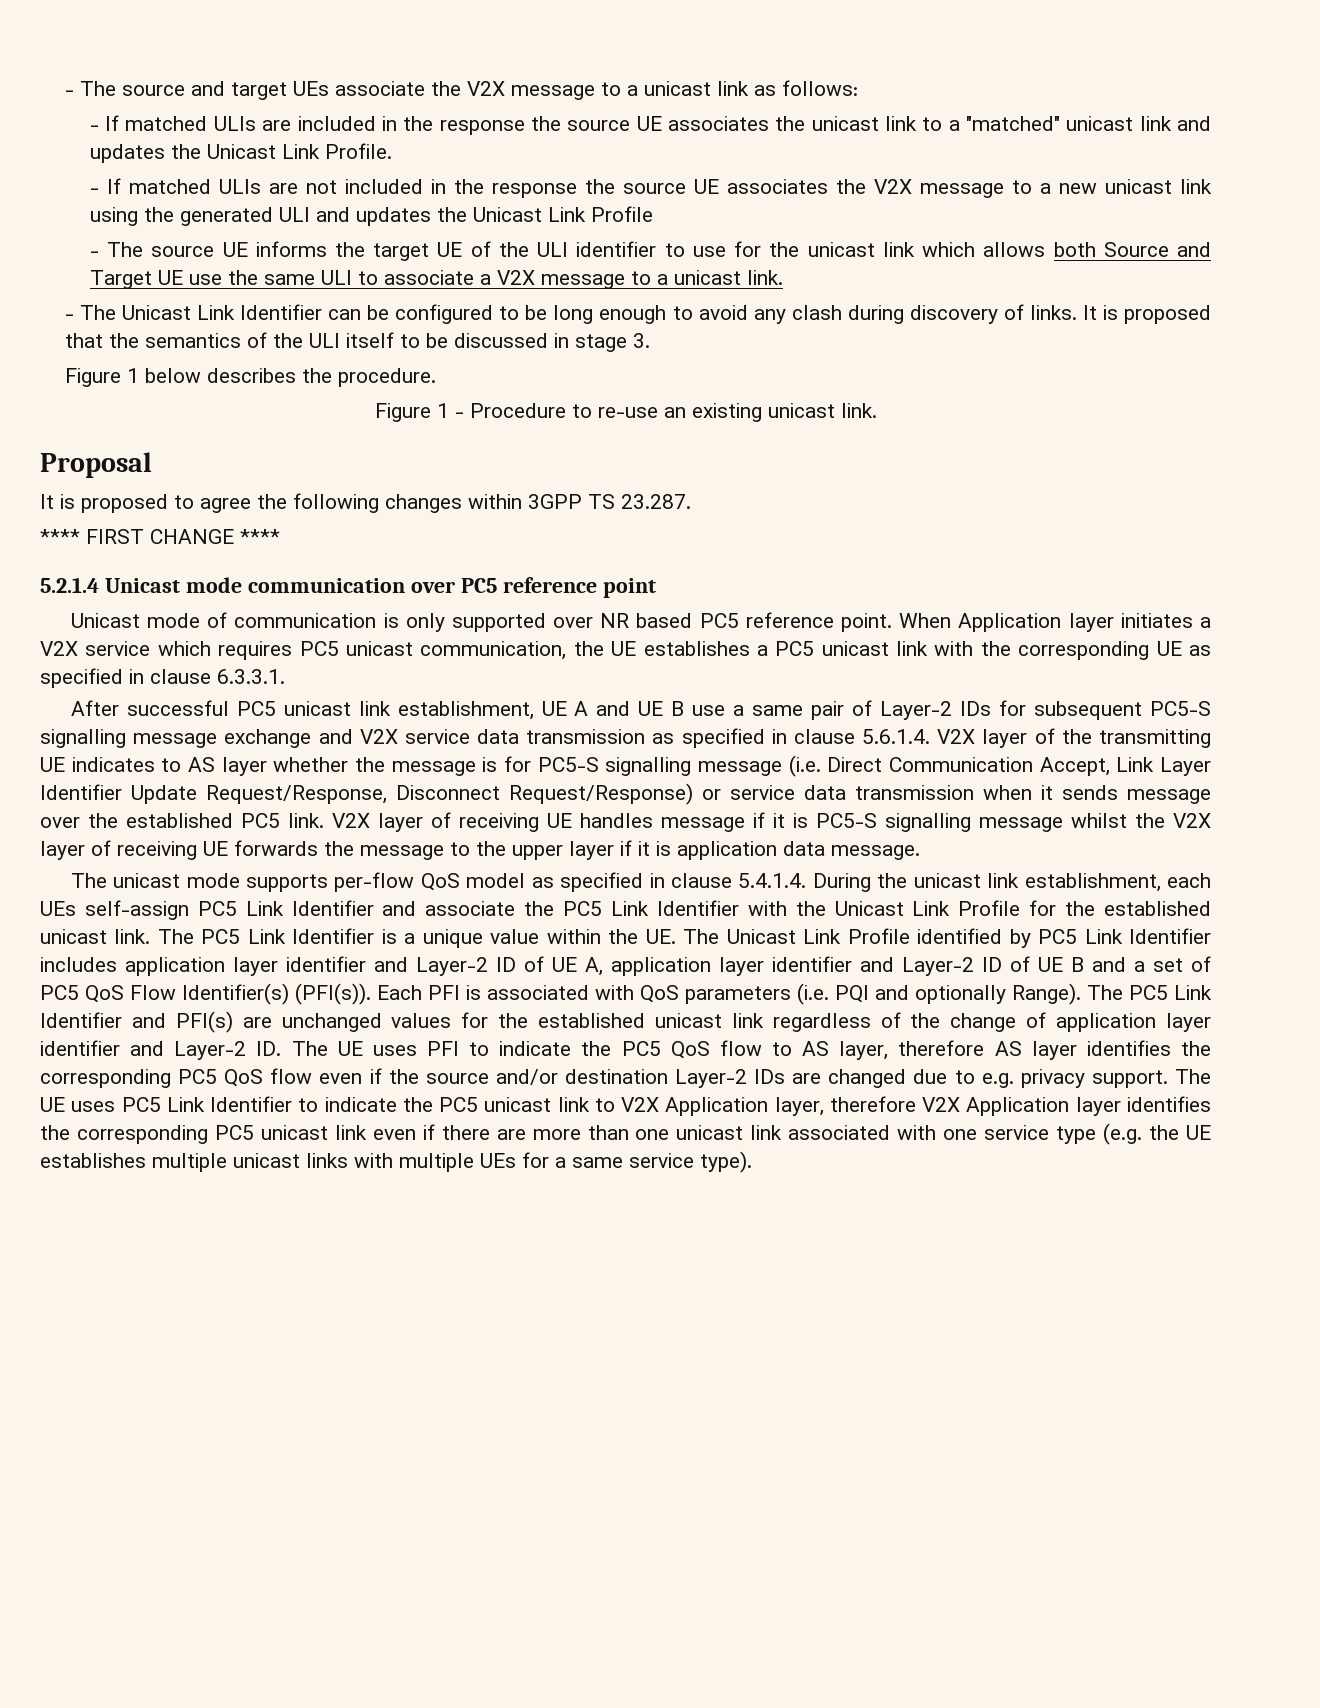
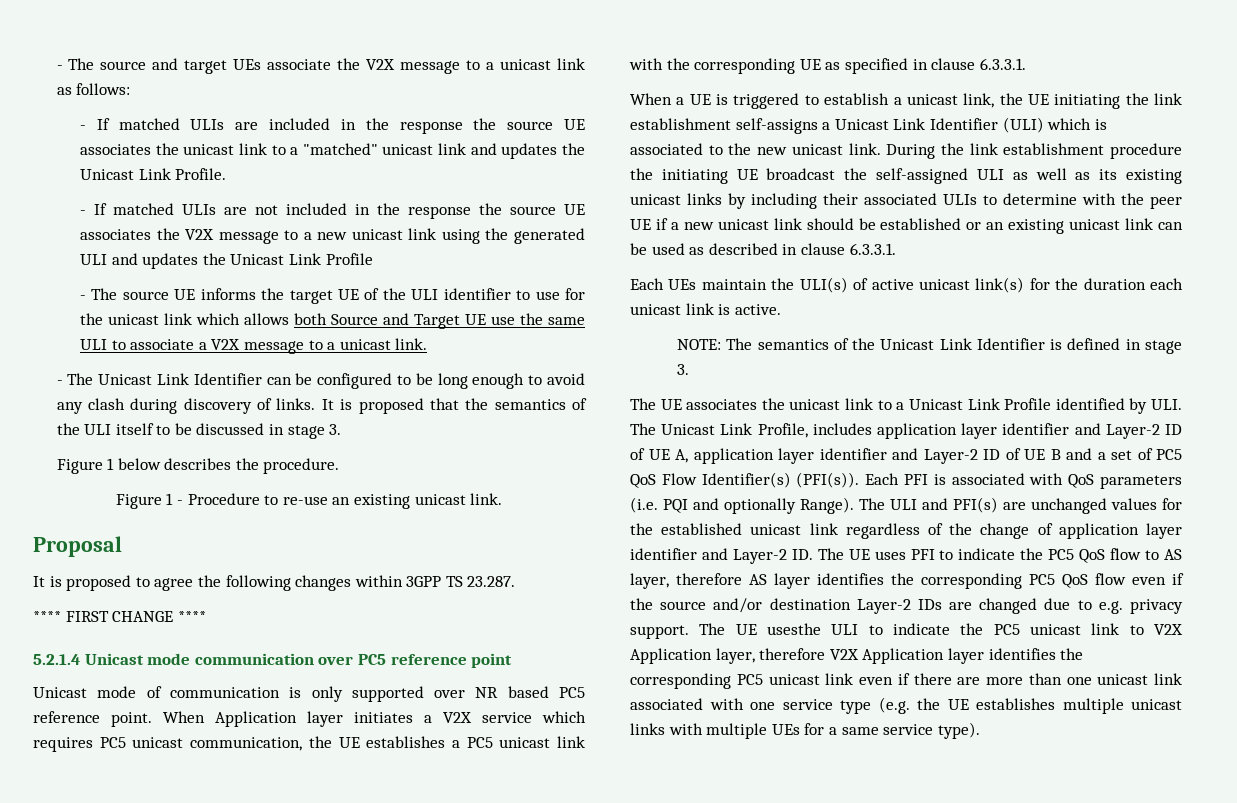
[70,700,1211,720] [40,728,1211,748] [40,755,1211,777] [40,783,1211,805] [40,812,1211,832] [40,840,920,860] [70,872,1211,892] [40,900,1212,920] [40,928,720,948] After successful PC5 unicast link establishment, UE A and UE B use a same pair of Layer-2 IDs for subsequent PC5-S signalling message exchange and V2X service data transmission as specified in clause 5.6.1.4. V2X layer of the transmitting UE indicates to AS layer whether the message is for PC5-S signalling message (i.e. Direct Communication Accept, Link Layer Identifier Update Request/Response, Disconnect Request/Response) or service data transmission when it sends message over the established PC5 link. V2X layer of receiving UE handles message if it is PC5-S signalling message whilst the V2X layer of receiving UE forwards the message to the upper layer if it is application data message. // The unicast mode supports per-flow QoS model as specified in clause 5.4.1.4. During the unicast link establishment, each UEs self-assign PC5 Link Identifier and associate the PC5 Link Identifier with the Unicast Link Profile for the established unicast link. The PC5 Link Identifier is a unique value within the UE. The -> [630,93,1182,109] [630,117,1107,134] [630,143,1182,159] [630,168,1182,184] [630,193,1182,209] [630,218,1183,234] [630,243,896,255] [630,277,1183,293] [630,303,781,315] [676,338,1182,354] [676,364,689,375] [630,398,905,410] When a UE is triggered to establish a unicast link, the UE initiating the link establishment self-assigns a Unicast Link Identifier (ULI) which is associated to the new unicast link. During the link establishment procedure the initiating UE broadcast the self-assigned ULI as well as its existing unicast links by including their associated ULIs to determine with the peer UE if a new unicast link should be established or an existing unicast link can be used as described in clause 6.3.3.1. // Each UEs maintain the ULI(s) of active unicast link(s) for the duration each unicast link is active. // NOTE: The semantics of the Unicast Link Identifier is defined in stage 3. // The UE associates the unicast link to a
[1038,928,1211,944] PC5 Link Identifier -> [1151,399,1182,410] [630,423,808,438] ULI. The Unicast Link Profile,
[1129,985,1212,1000] [40,1012,122,1028] PC5 Link Identifier -> [890,499,917,510] ULI
[71,1096,293,1112] uses PC5 Link Identifier -> [767,623,859,635] usesthe ULI

